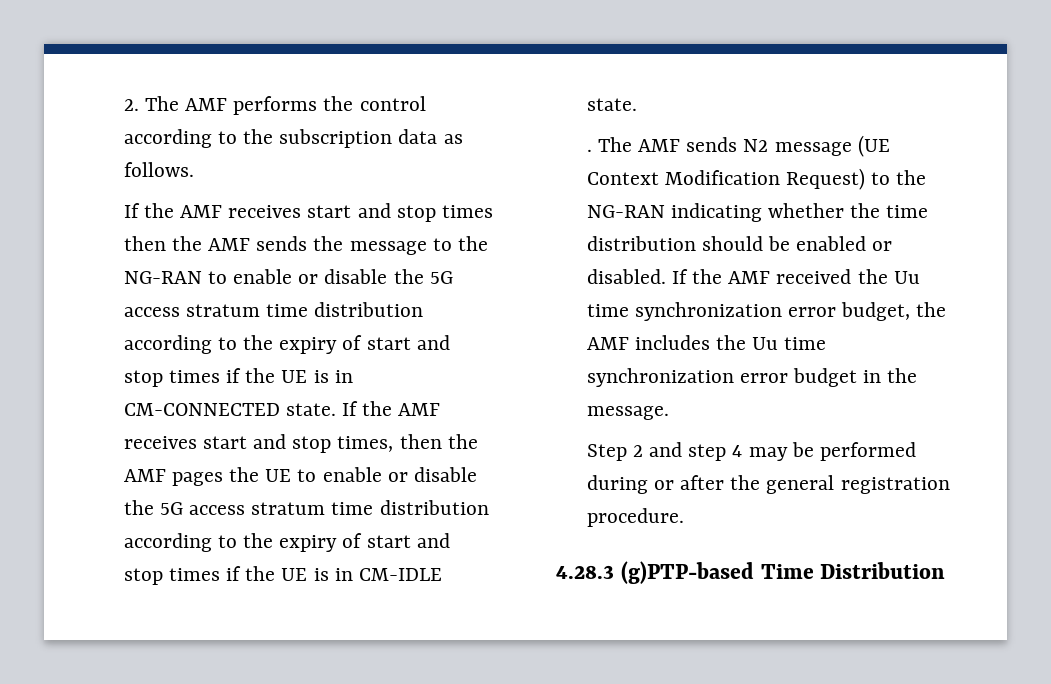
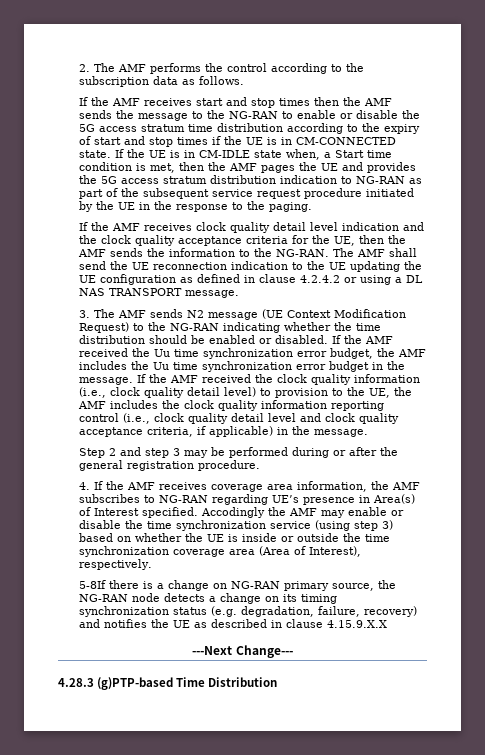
[398,403,441,416] [123,434,394,453] AMF receives start and stop times, -> [149,149,393,160] [79,162,176,173] UE is in CM-IDLE state when, a Start time condition is met,
[297,467,478,482] [123,500,489,515] [123,533,450,552] [123,566,443,585] [586,98,637,111] [586,149,592,152] to enable or disable the 5G access stratum time distribution according to the expiry of start and stop times if the UE is in CM-IDLE state. // . -> [342,162,417,173] [79,175,423,184] [79,188,415,199] [79,201,313,212] [79,222,425,233] [79,235,407,246] [78,248,418,257] [79,261,423,272] [79,274,424,285] [79,288,240,298] [79,310,91,318] and provides the 5G access stratum distribution indication to NG-RAN as part of the subsequent service request procedure initiated by the UE in the response to the paging. // If the AMF receives clock quality detail level indication and the clock quality acceptance criteria for the UE, then the AMF sends the information to the NG-RAN. The AMF shall send the UE reconnection indication to the UE updating the UE configuration as defined in clause 4.2.4.2 or using a DL NAS TRANSPORT message. // 3.
(669, 413) none -> [137,374,421,385] [79,387,413,398] [78,400,385,411] [79,413,400,424] [79,426,369,437] If the AMF received the clock quality information (i.e., clock quality detail level) to provision to the UE, the AMF includes the clock quality information reporting control (i.e., clock quality detail level and clock quality acceptance criteria, if applicable) in the message.
[732,445,743,457] 4 -> [173,448,181,456] 3
(684, 517) none -> [79,481,421,492] [79,494,416,505] [79,507,405,518] [79,520,394,531] [79,533,391,542] [79,546,362,557] [79,559,153,570] [79,580,397,591] [79,593,338,604] [79,606,418,617] [79,619,388,628] [192,645,293,658] // 4. If the AMF receives coverage area information, the AMF subscribes to NG-RAN regarding UE’s presence in Area(s) of Interest specified. Accodingly the AMF may enable or disable the time synchronization service (using step 3) based on whether the UE is inside or outside the time synchronization coverage area (Area of Interest), respectively. // 5-8If there is a change on NG-RAN primary source, the NG-RAN node detects a change on its timing synchronization status (e.g. degradation, failure, recovery) and notifies the UE as described in clause 4.15.9.X.X // ---Next Change---

